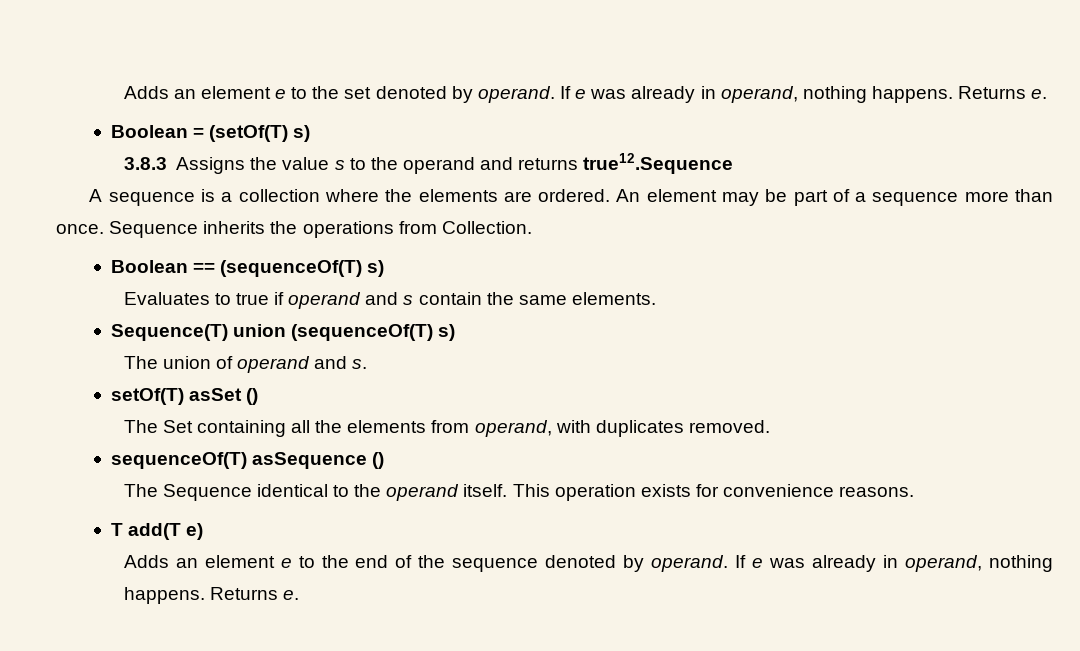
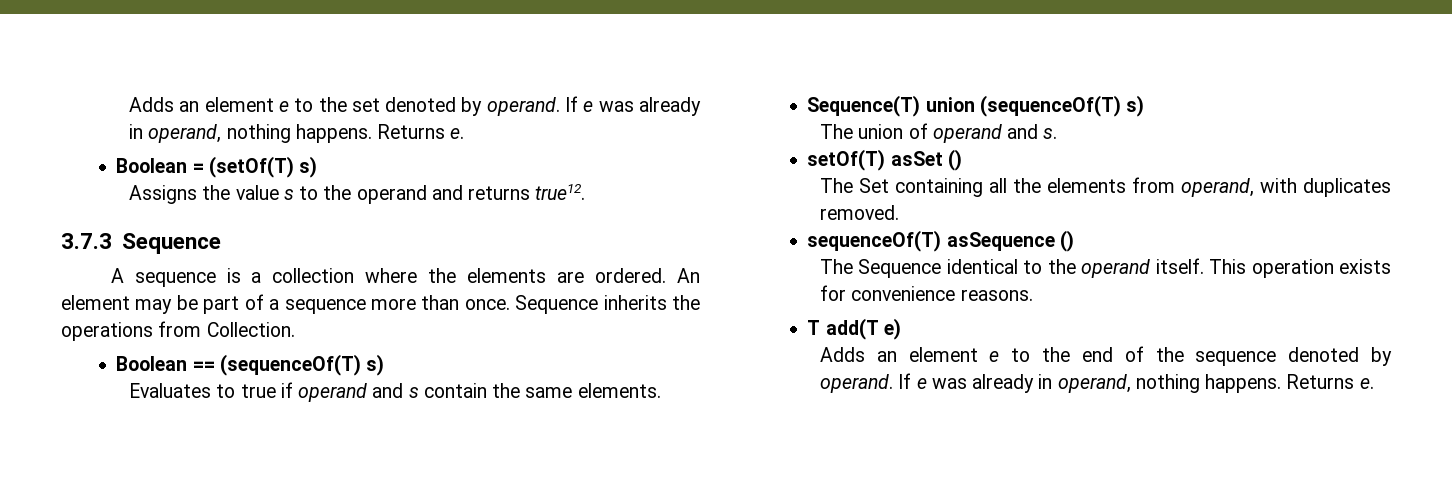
[123,157,167,170] 3.8.3 -> (318, 167) none
[583,153,734,174] true12.Sequence -> [535,184,586,200] [61,233,221,254] true12. // 3.7.3 Sequence

